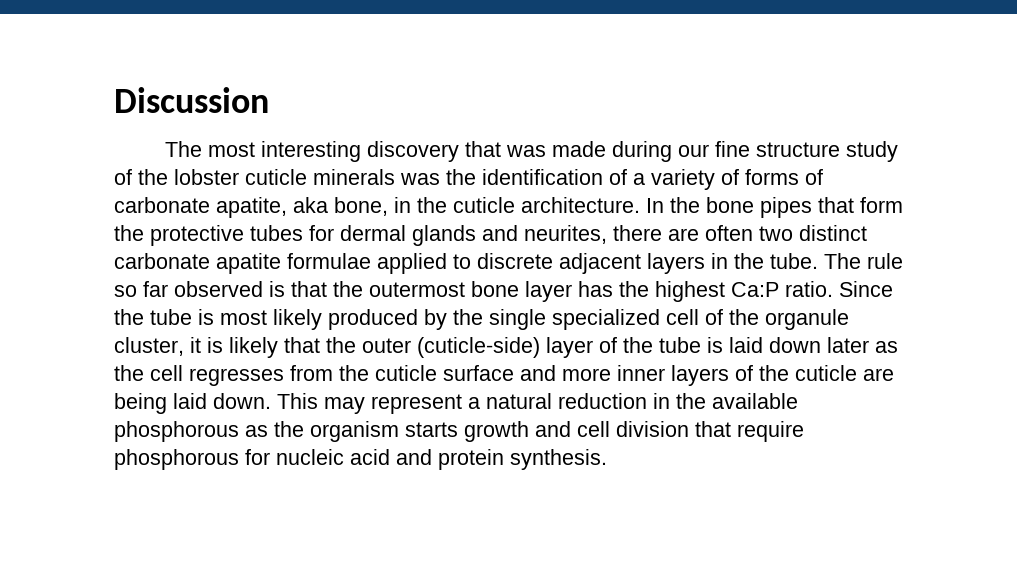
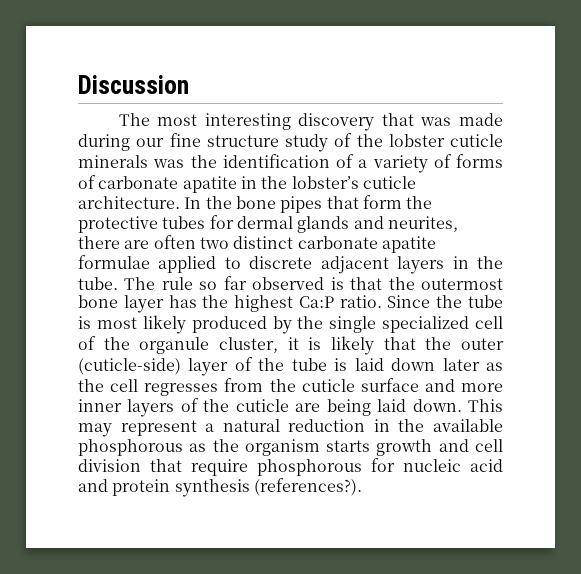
[216,197,447,218] apatite, aka bone, in the -> [182,176,359,193] apatite in the lobster’s
[510,449,607,470] synthesis. -> [174,478,362,497] synthesis (references?).

